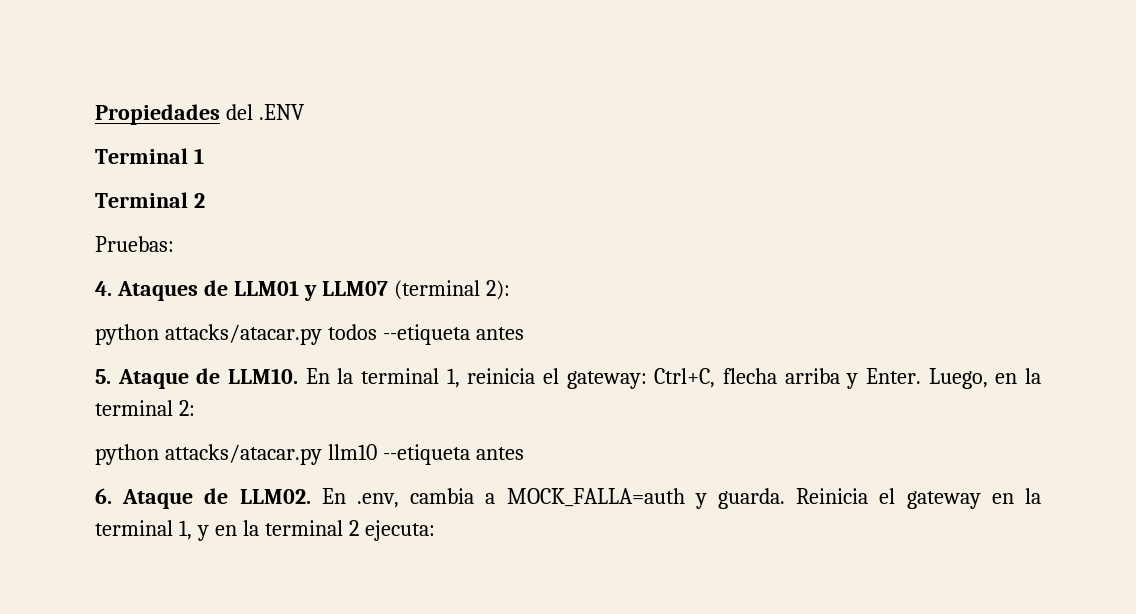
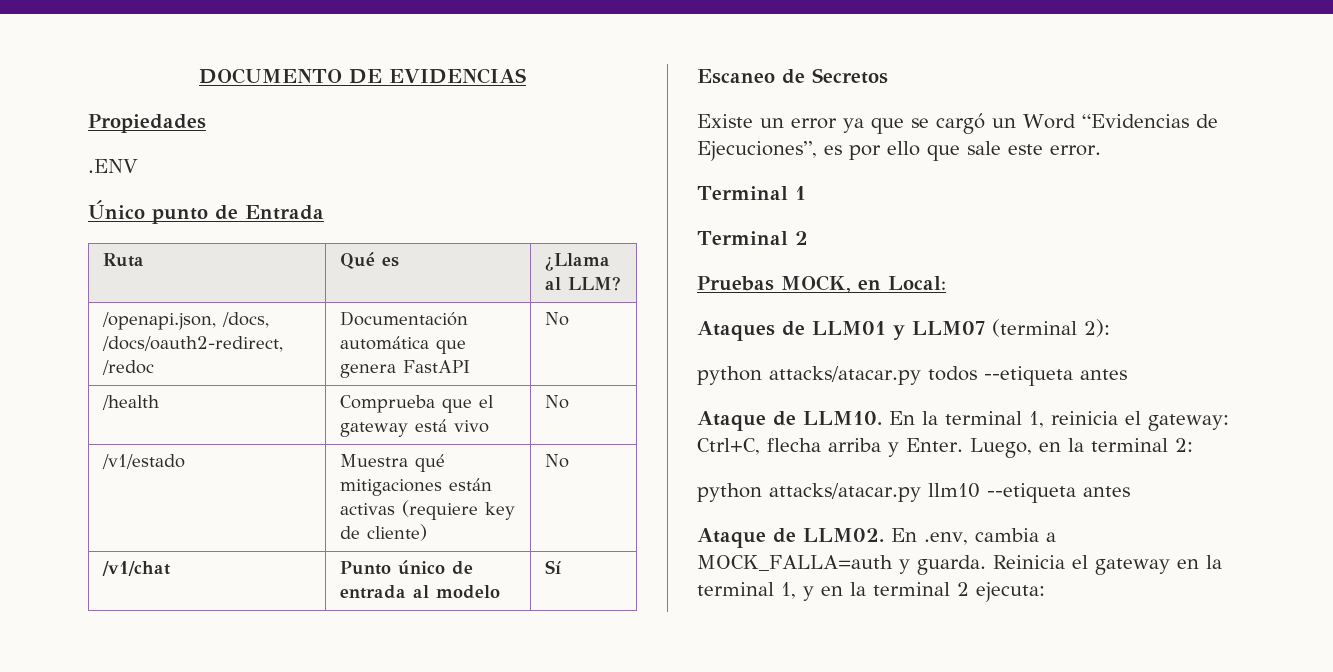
(95, 114) none -> [199,68,526,84] DOCUMENTO DE EVIDENCIAS //
[225,104,253,120] del -> (206, 123) //
(305, 112) none -> [88,200,324,224] [102,253,144,267] [339,252,399,269] [544,253,610,271] [544,276,621,291] [101,312,269,330] [101,336,283,352] [101,360,154,375] [339,311,468,326] [339,336,466,354] [339,360,470,378] [544,312,569,326] [101,395,159,410] [339,395,494,413] [339,419,489,437] [544,395,569,409] [101,454,185,469] [339,454,445,472] [339,478,492,496] [339,500,515,520] [339,524,427,541] [544,454,569,468] [101,561,170,576] [339,560,473,575] [339,585,500,599] [544,560,561,574] [697,68,888,84] [697,113,1218,134] [697,141,1101,161] // Único punto de Entrada // Ruta | Qué es | ¿Llama al LLM? // /openapi.json, /docs, /docs/oauth2-redirect, /redoc | Documentación automática que genera FastAPI | No // /health | Comprueba que el gateway está vivo | No // /v1/estado | Muestra qué mitigaciones están activas (requiere key de cliente) | No // /v1/chat | Punto único de entrada al modelo | Sí // Escaneo de Secretos // Existe un error ya que se cargó un Word “Evidencias de Ejecuciones”, es por ello que sale este error.
[95,236,174,252] [95,281,112,296] Pruebas: // 4. -> [697,275,946,293] Pruebas MOCK, en Local: //
[95,369,111,384] 5. -> (1127, 374) none
[95,488,112,504] 6. -> (1130, 491) none

